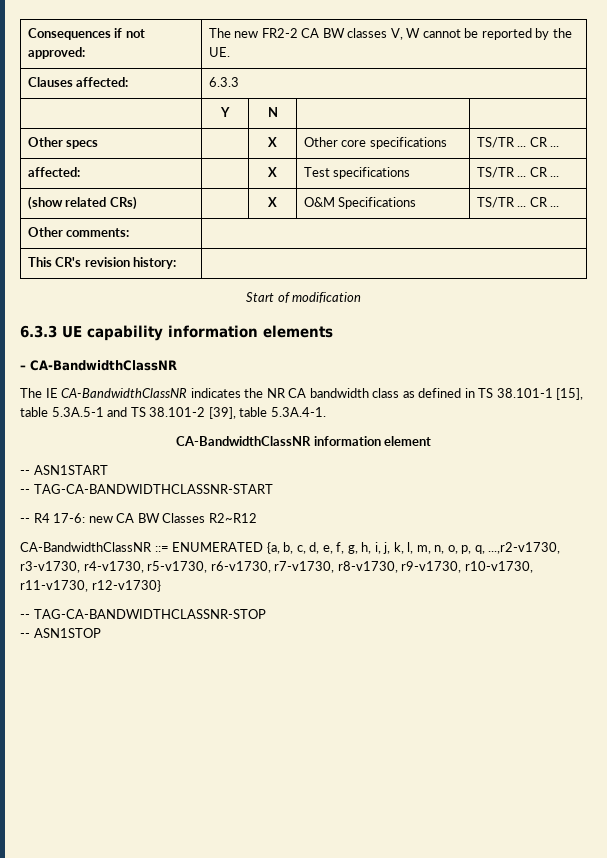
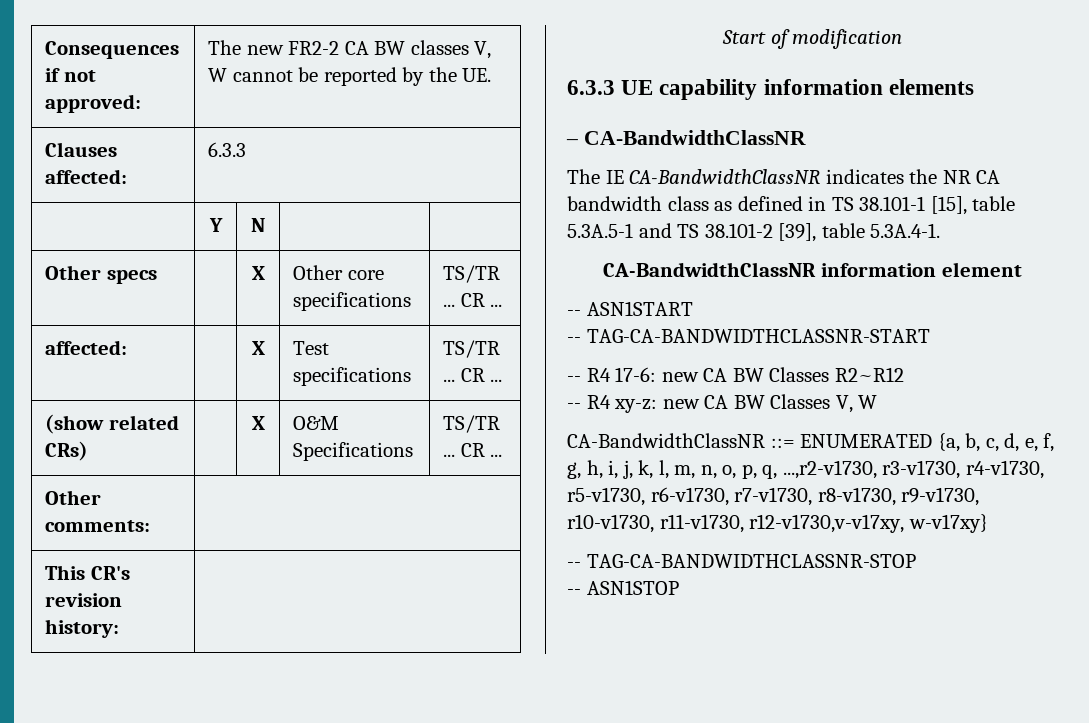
(257, 518) none -> [567,394,878,413] // -- R4 xy-z: new CA BW Classes V, W
[91,580,161,592] r12-v1730} -> [749,514,988,533] r12-v1730,v-v17xy, w-v17xy}

